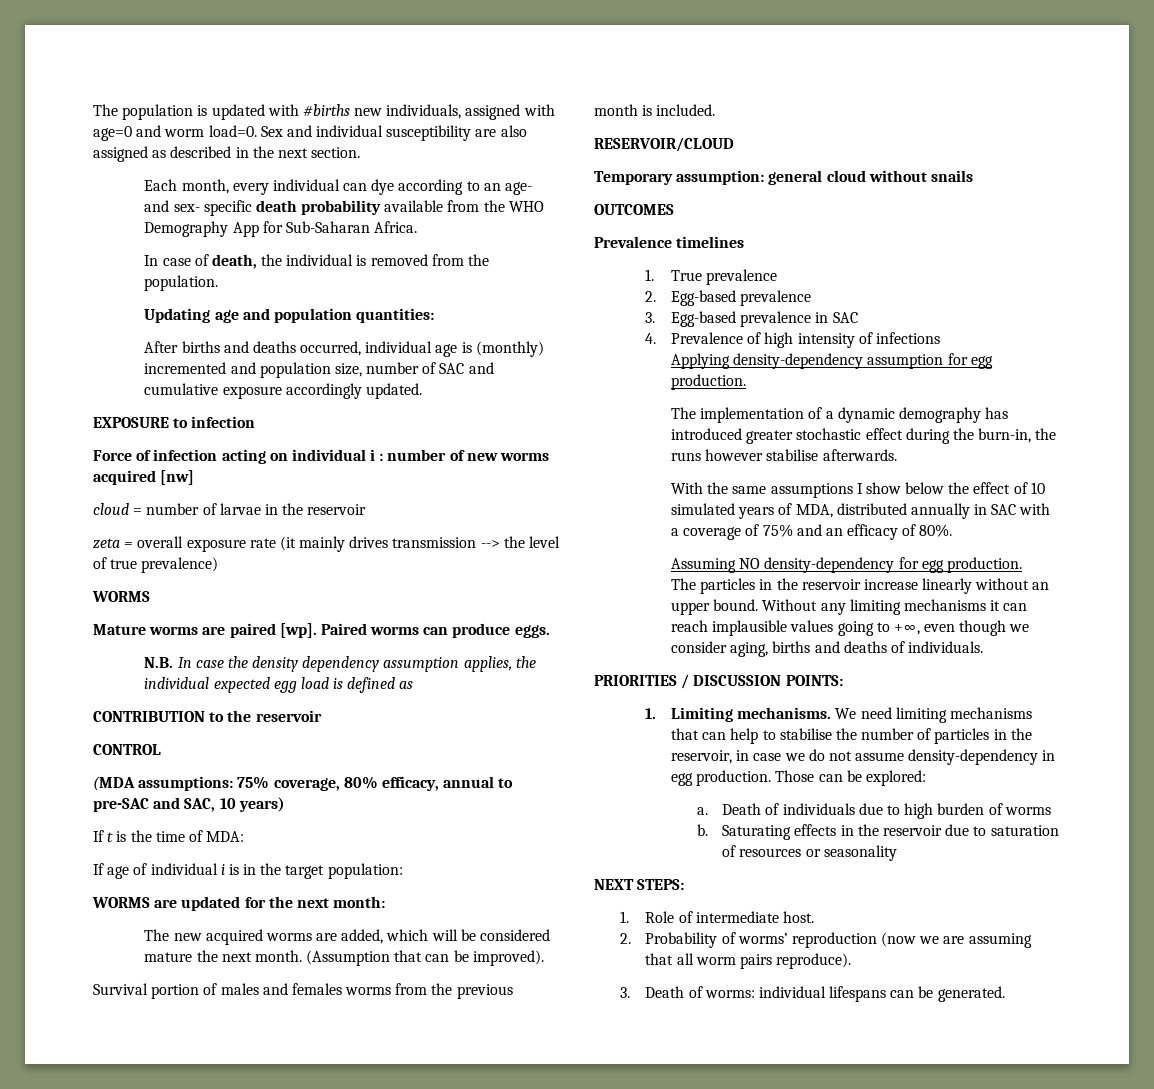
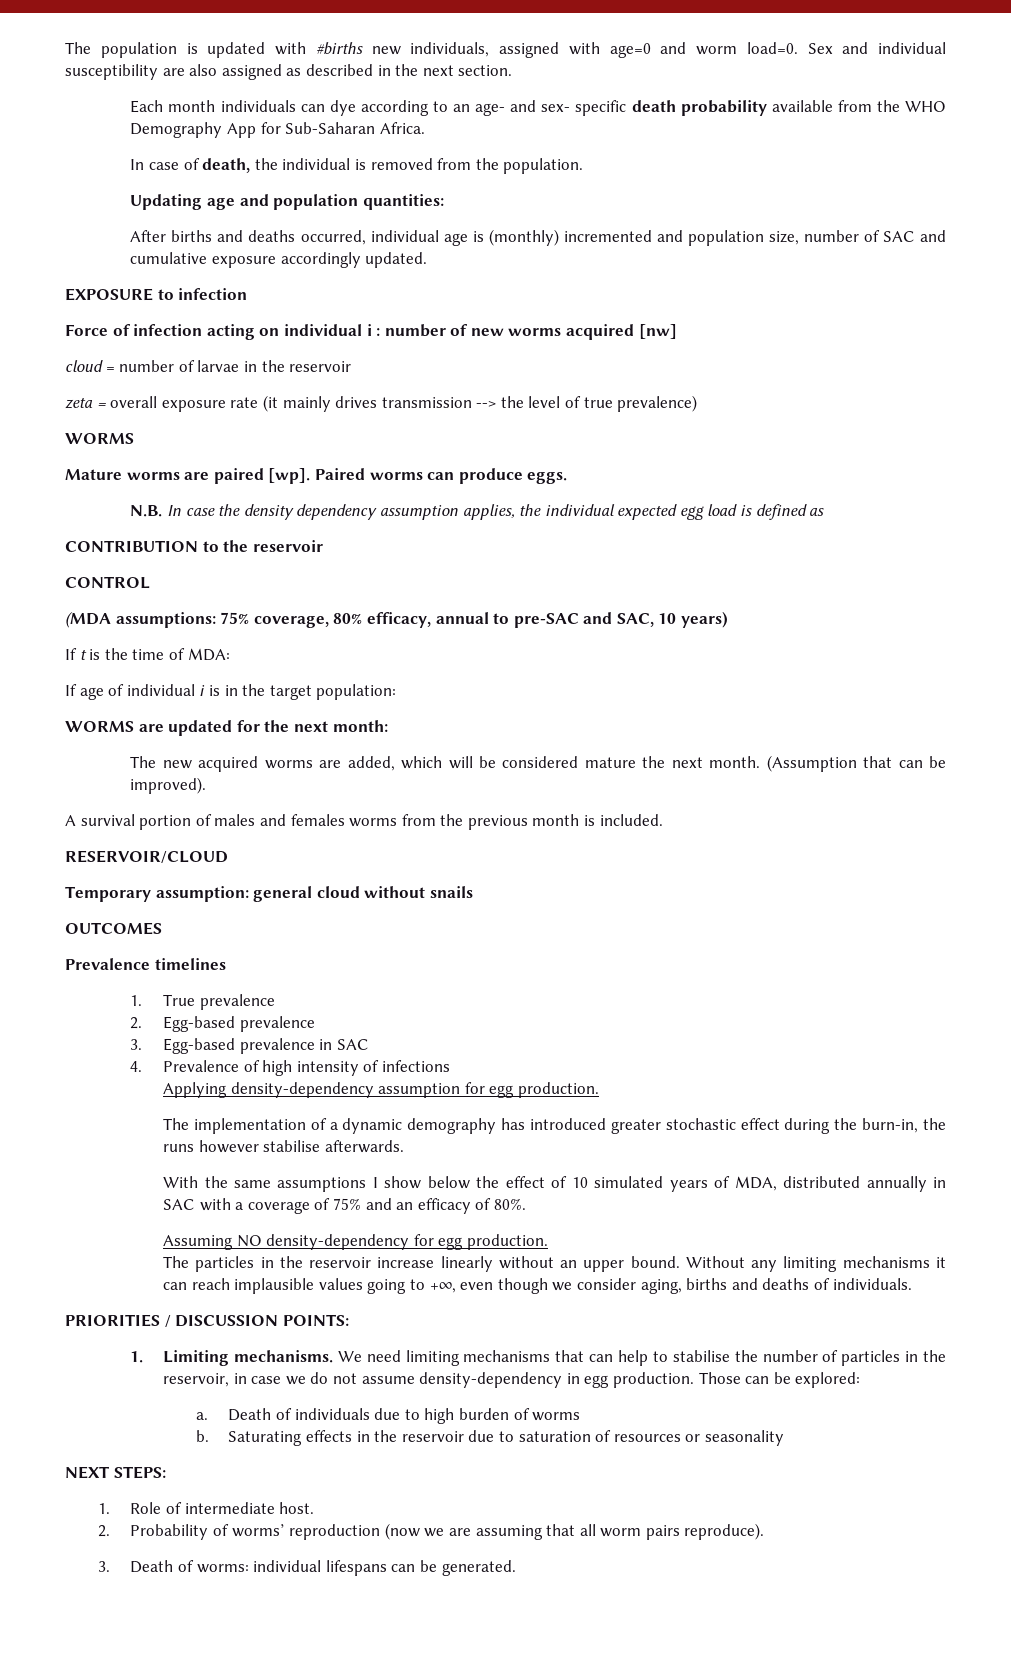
[181,179,340,195] month, every individual -> [168,100,296,112] month individuals
[93,983,148,995] Survival -> [65,814,135,826] A survival

